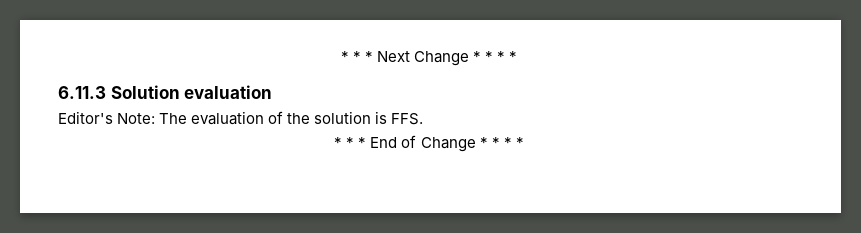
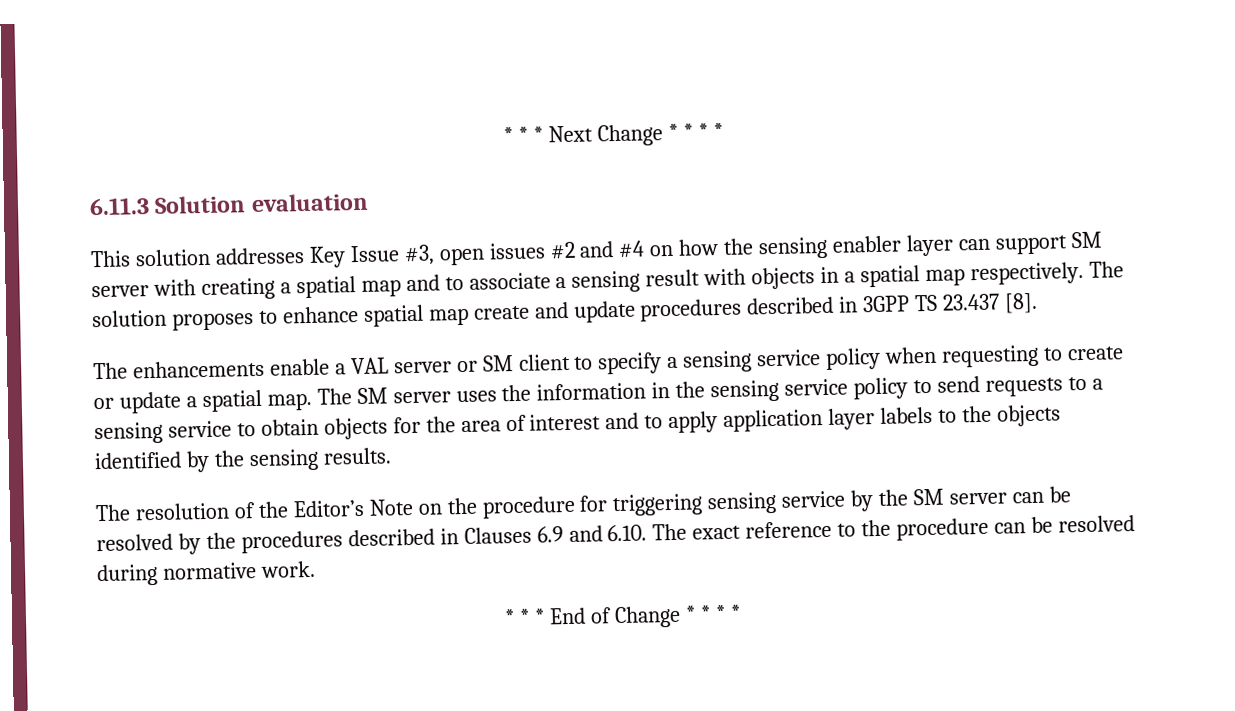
[58,111,424,125] Editor's Note: The evaluation of the solution is FFS. -> [90,231,1103,268] [91,261,1124,301] [92,292,1039,331] [93,344,1124,380] [93,375,1103,414] [94,404,1061,445] [94,447,392,473] [95,486,1071,522] [96,515,1135,555] [96,560,316,587] This solution addresses Key Issue #3, open issues #2 and #4 on how the sensing enabler layer can support SM server with creating a spatial map and to associate a sensing result with objects in a spatial map respectively. The solution proposes to enhance spatial map create and update procedures described in 3GPP TS 23.437 [8]. // The enhancements enable a VAL server or SM client to specify a sensing service policy when requesting to create or update a spatial map. The SM server uses the information in the sensing service policy to send requests to a sensing service to obtain objects for the area of interest and to apply application layer labels to the objects identified by the sensing results. // The resolution of the Editor’s Note on the procedure for triggering sensing service by the SM server can be resolved by the procedures described in Clauses 6.9 and 6.10. The exact reference to the procedure can be resolved during normative work.

